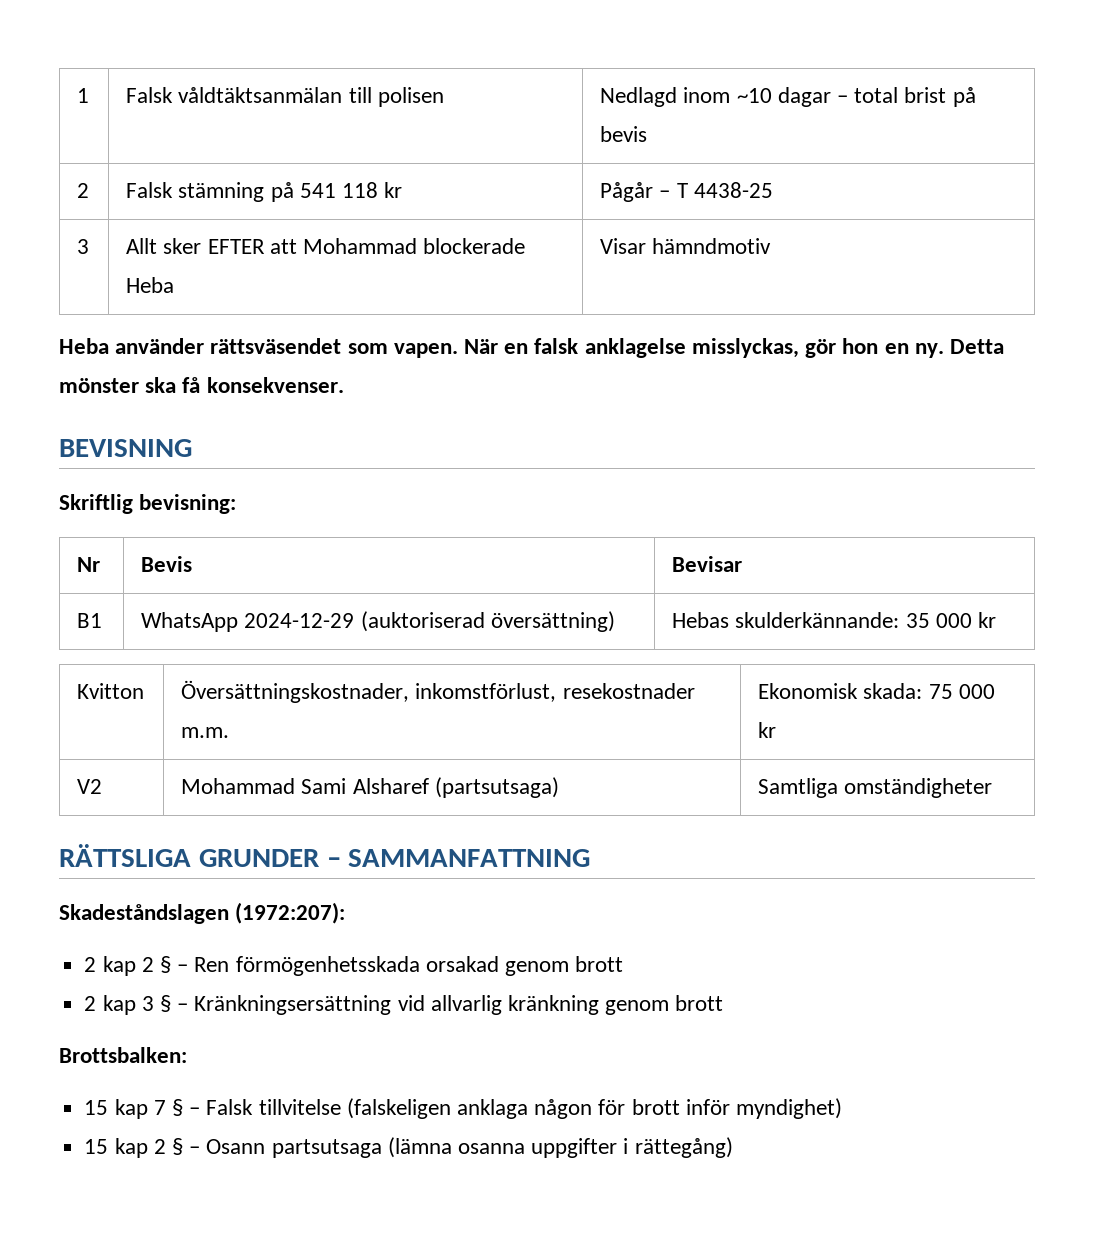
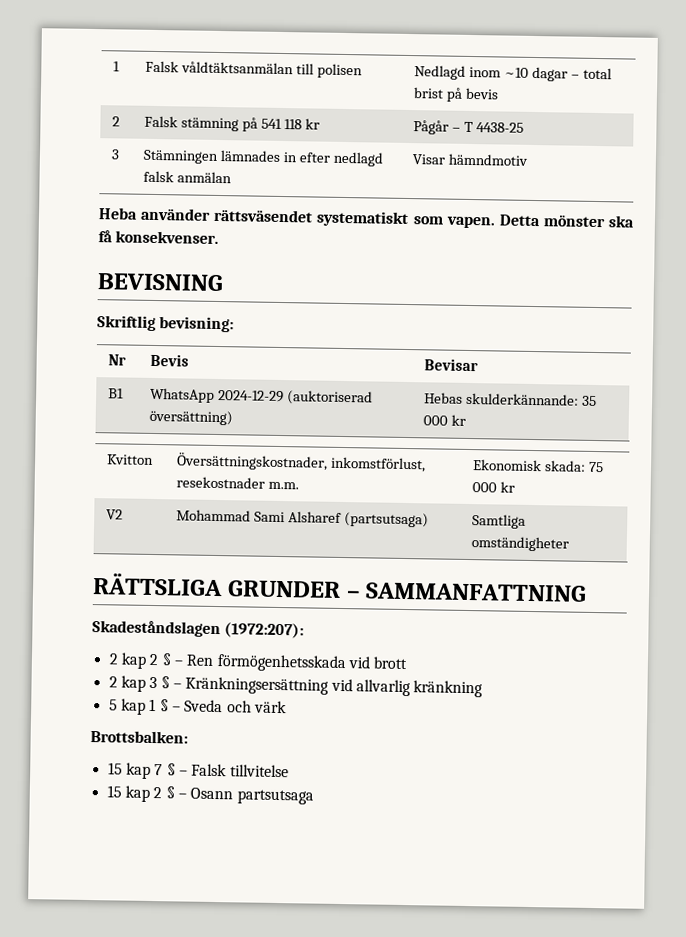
[126,238,526,254] [126,277,175,293] Allt sker EFTER att Mohammad blockerade Heba -> [143,149,385,167] [143,170,233,184] Stämningen lämnades in efter nedlagd falsk anmälan
(342, 346) none -> [316,210,410,228] systematiskt
[464,338,944,358] När en falsk anklagelse misslyckas, gör hon en ny. -> (496, 222) none
[425,956,569,976] orsakad genom -> [347,656,371,669] vid
[605,995,724,1015] genom brott -> [108,698,287,715] // 5 kap 1 § – Sveda och värk
[346,1098,843,1119] (falskeligen anklaga någon för brott inför myndighet) -> (289, 771) none
[387,1137,733,1158] (lämna osanna uppgifter i rättegång) -> (314, 797) none

